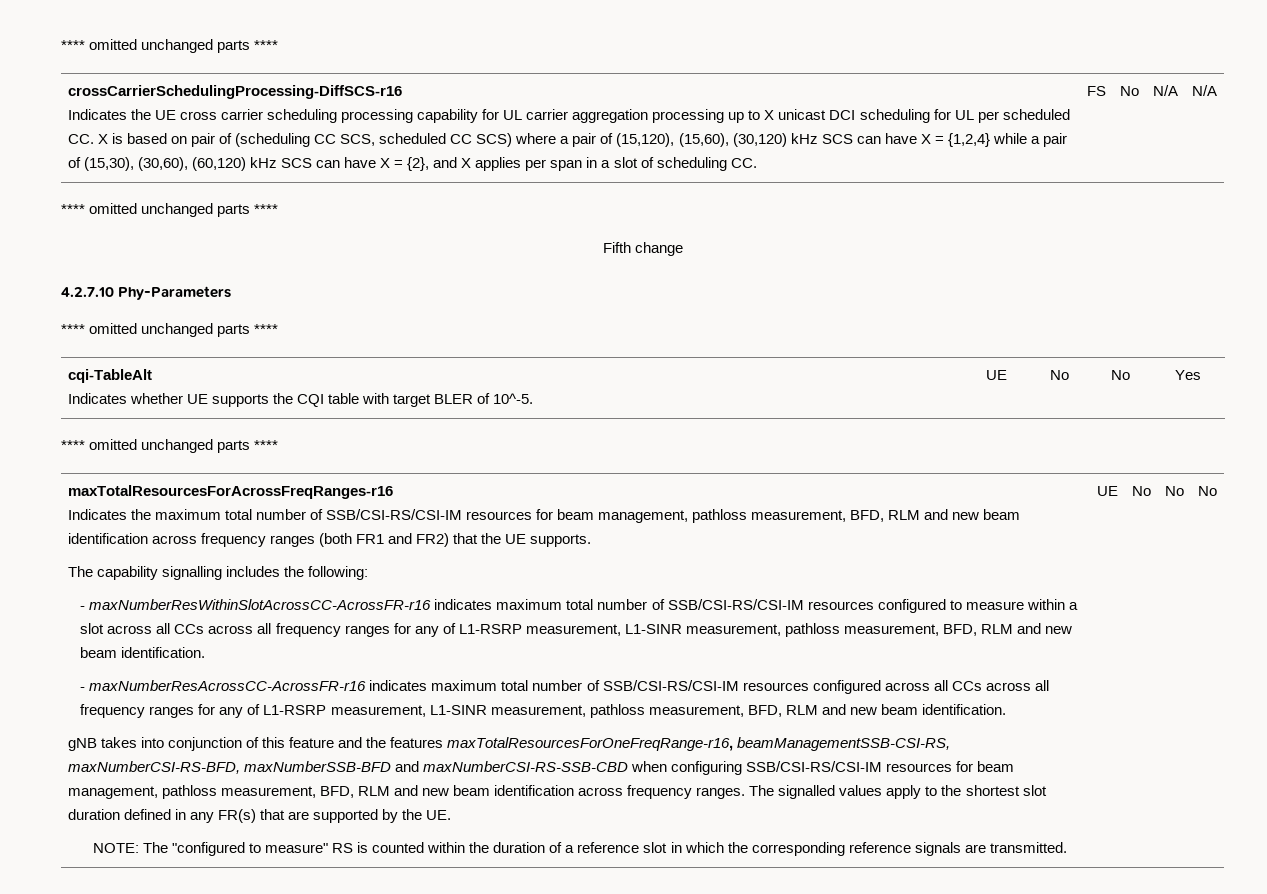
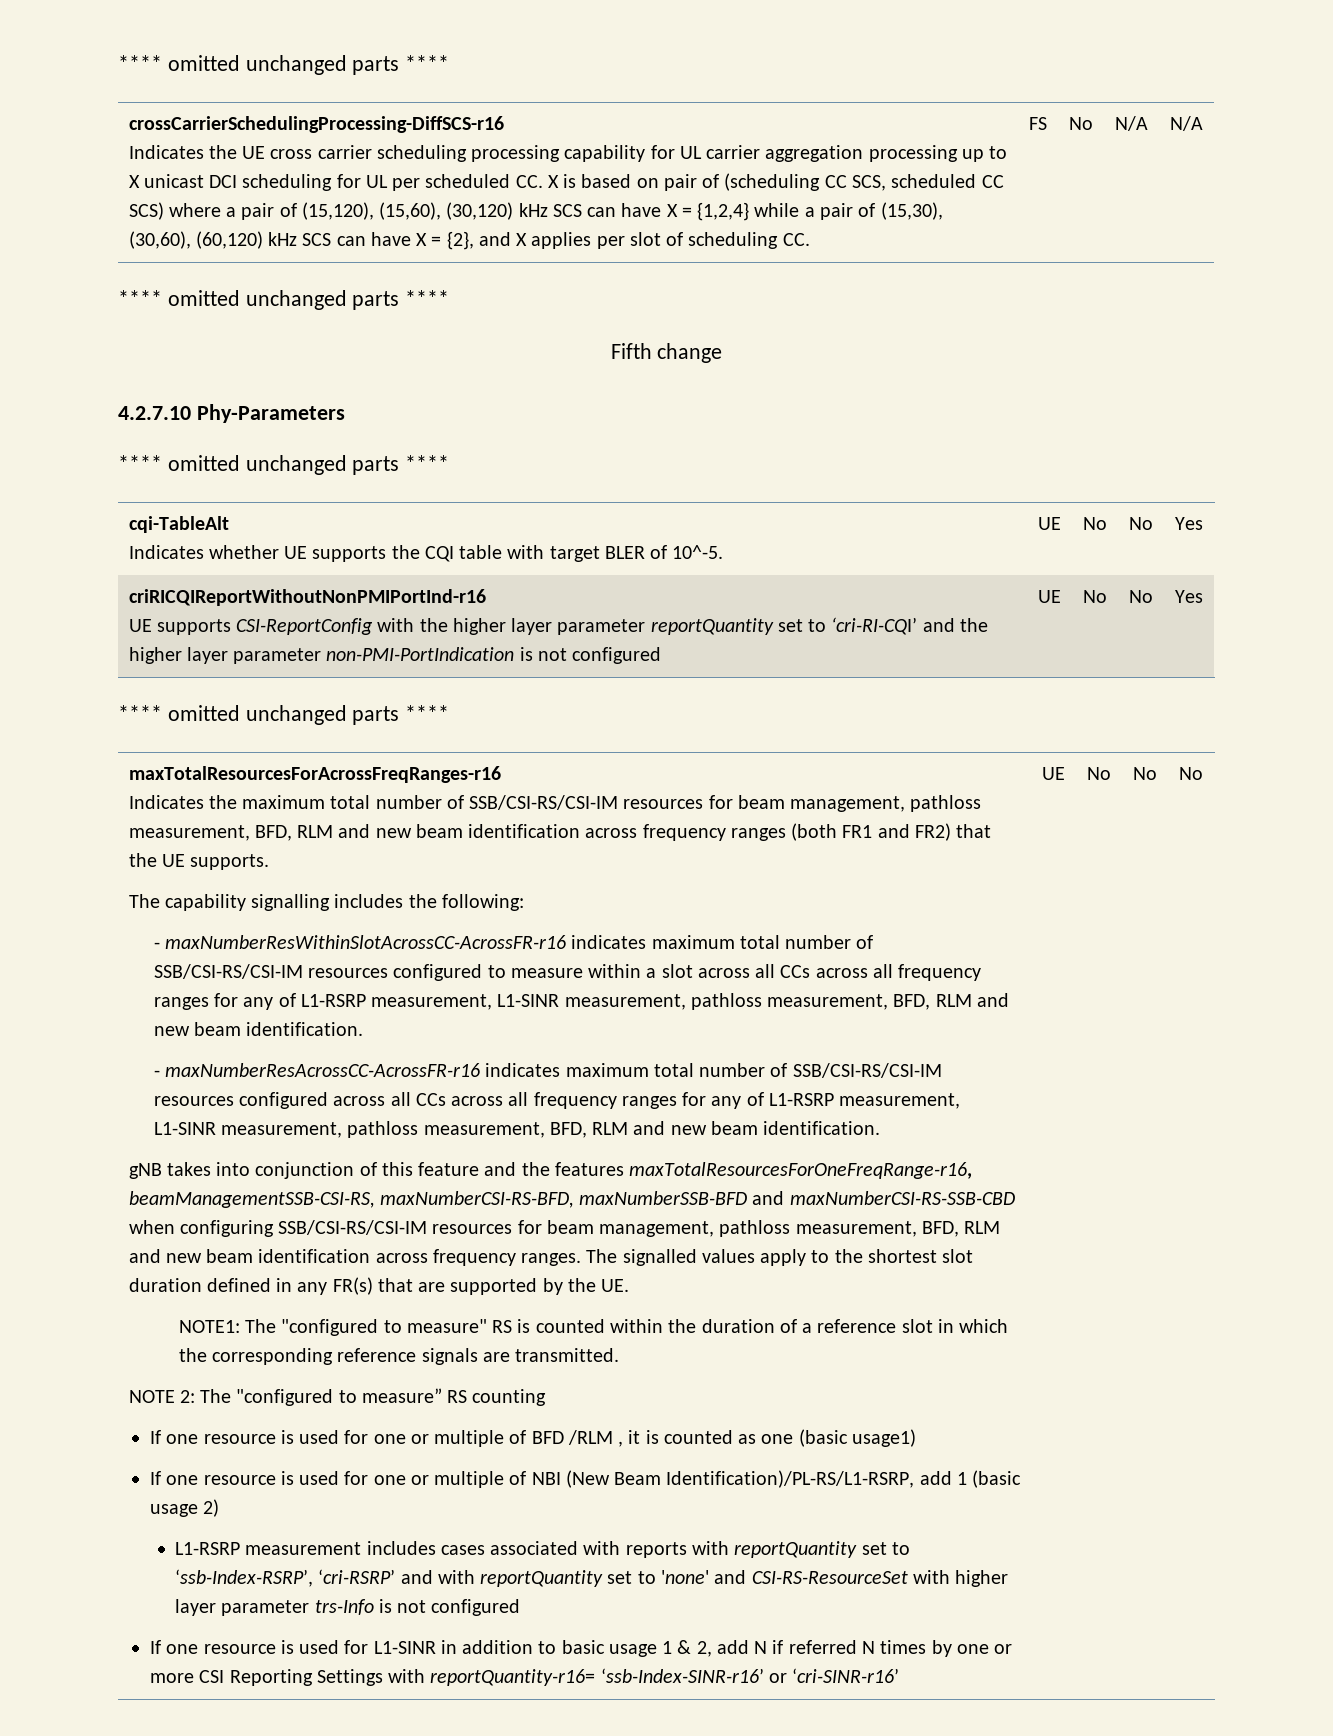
[550,157,611,171] span in a -> (625, 242) none
(1201, 375) none -> [128,589,486,606] [128,617,988,635] [128,647,662,664] [1037,590,1061,603] [1082,590,1107,603] [1128,590,1153,603] [1175,590,1203,603] // criRICQIReportWithoutNonPMIPortInd-r16 // UE supports CSI-ReportConfig with the higher layer parameter reportQuantity set to ‘cri-RI-CQI’ and the higher layer parameter non-PMI-PortIndication is not configured | UE | No | No | Yes
[92,843,139,853] NOTE: -> [178,1320,240,1333] NOTE1:
(1067, 847) none -> [128,1388,547,1406] [149,1429,916,1447] [149,1470,1022,1488] [149,1499,220,1517] [175,1541,910,1558] [175,1569,1009,1587] [175,1599,521,1616] [149,1640,1013,1657] [149,1668,900,1686] // NOTE 2: The "configured to measure” RS counting // If one resource is used for one or multiple of BFD /RLM , it is counted as one (basic usage1) // If one resource is used for one or multiple of NBI (New Beam Identification)/PL-RS/L1-RSRP, add 1 (basic usage 2) // L1-RSRP measurement includes cases associated with reports with reportQuantity set to ‘ssb-Index-RSRP’, ‘cri-RSRP’ and with reportQuantity set to 'none' and CSI-RS-ResourceSet with higher layer parameter trs-Info is not configured // If one resource is used for L1-SINR in addition to basic usage 1 & 2, add N if referred N times by one or more CSI Reporting Settings with reportQuantity-r16= ‘ssb-Index-SINR-r16’ or ‘cri-SINR-r16’

